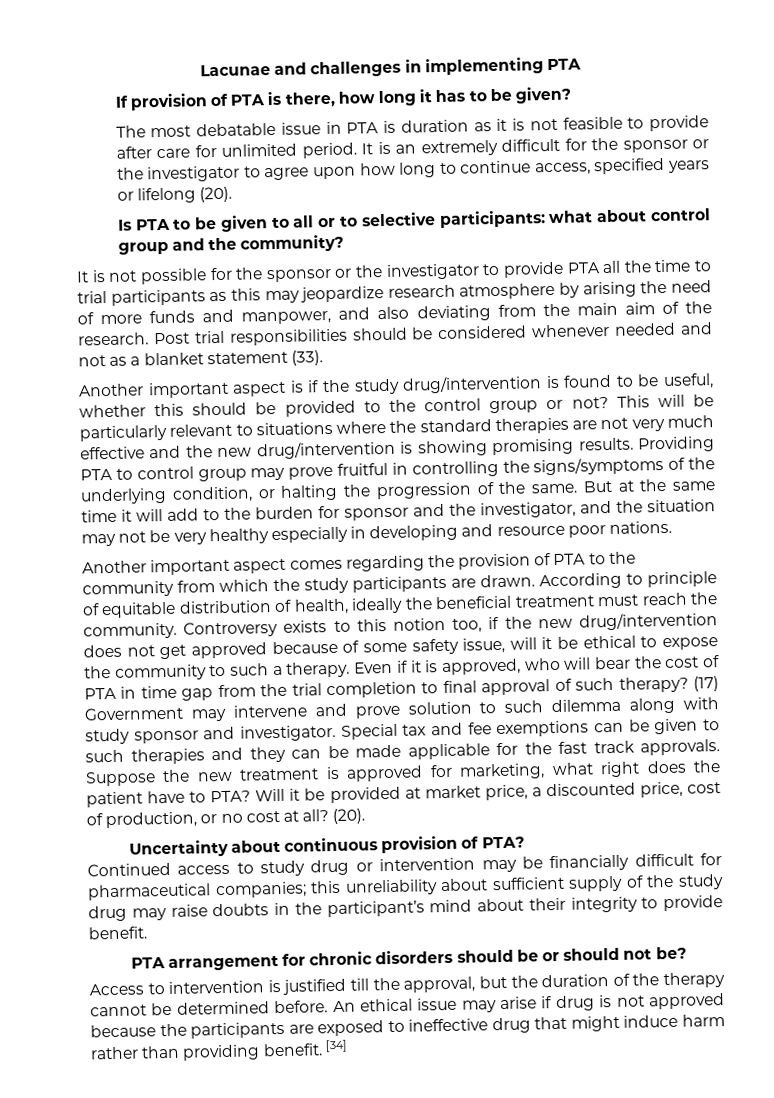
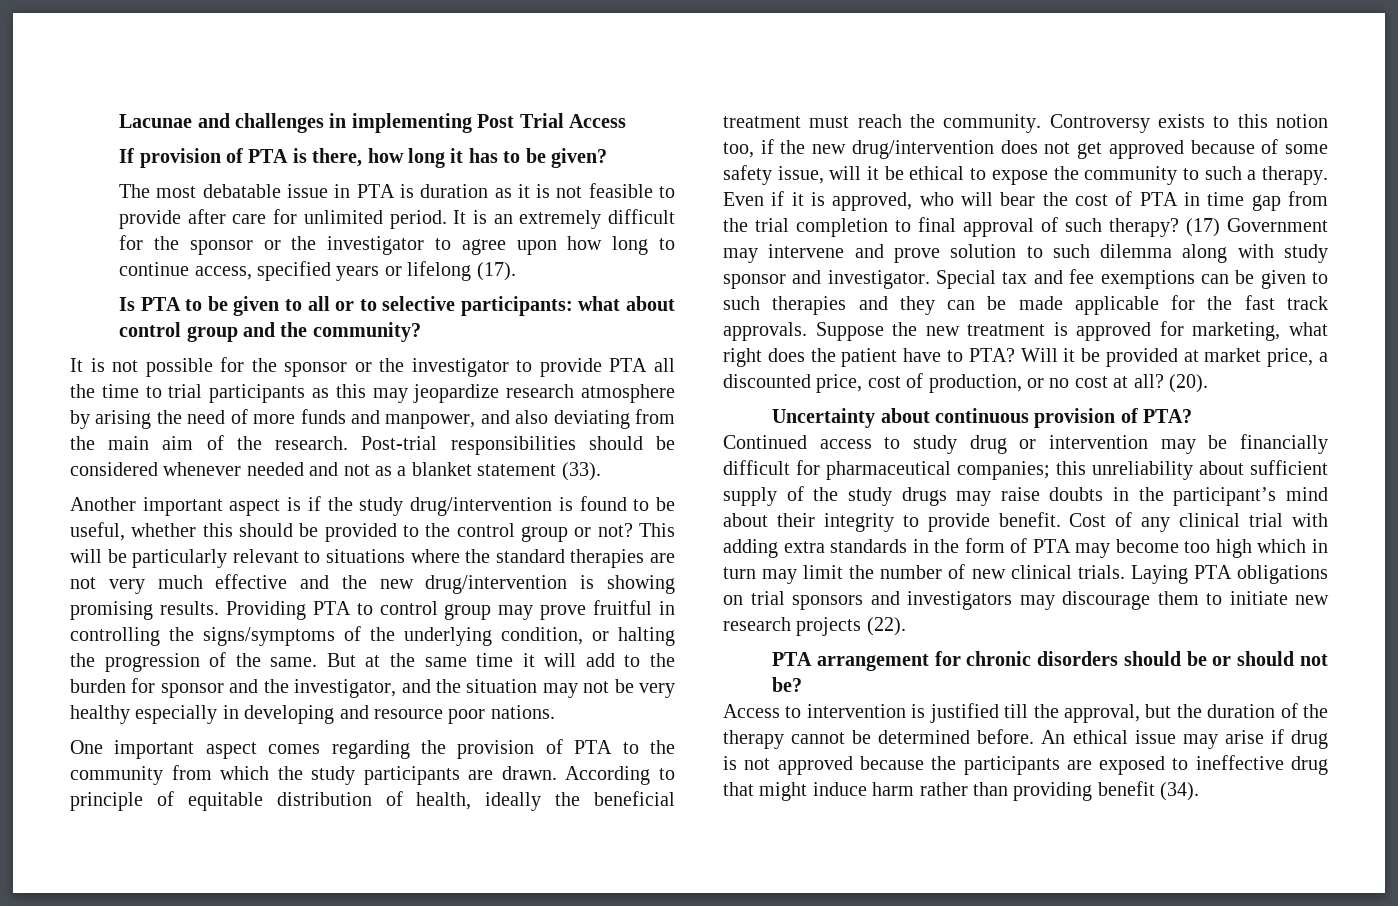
[546,58,582,71] PTA -> [477,113,626,128] Post Trial Access
[199,186,233,203] (20). -> [476,262,516,281] (17).
[153,330,225,345] Post trial -> [361,436,438,450] Post-trial
[82,560,147,574] Another -> [70,740,103,754] One
[88,905,127,922] drug -> [901,487,947,506] drugs
(147, 933) none -> [1069,512,1328,532] [723,538,1328,558] [723,564,1328,584] [723,591,1329,610] [723,617,906,636] Cost of any clinical trial with adding extra standards in the form of PTA may become too high which in turn may limit the number of new clinical trials. Laying PTA obligations on trial sponsors and investigators may discourage them to initiate new research projects (22).
[262,1039,348,1057] benefit. [34] -> [1097,781,1200,801] benefit (34).

